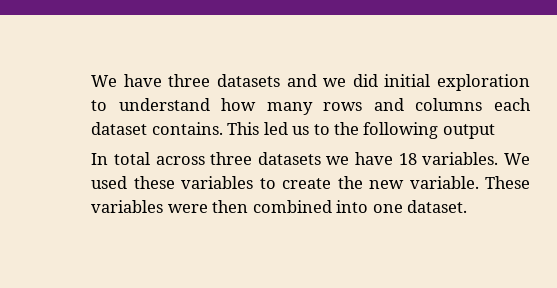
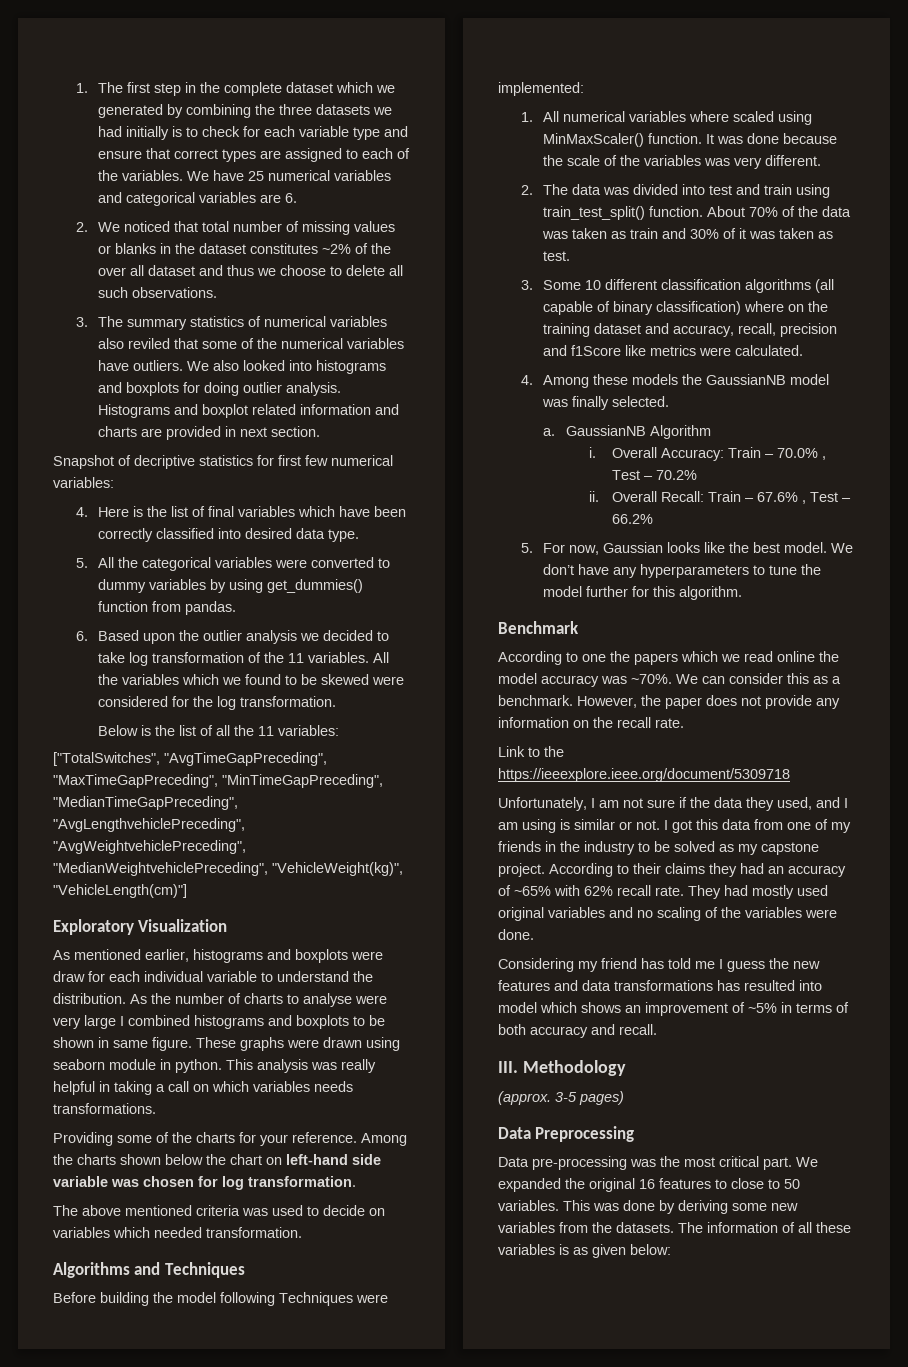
[91,74,530,91] [91,98,532,115] [91,122,495,139] [91,152,531,165] [91,176,530,189] [91,200,468,213] We have three datasets and we did initial exploration to understand how many rows and columns each dataset contains. This led us to the following output // In total across three datasets we have 18 variables. We used these variables to create the new variable. These variables were then combined into one dataset. -> [75,82,396,96] [98,104,393,118] [98,126,409,140] [98,148,411,162] [98,170,392,181] [98,192,298,206] [75,221,396,235] [98,243,392,254] [98,265,404,276] [98,287,218,298] [75,316,388,330] [98,338,405,349] [98,360,387,374] [98,382,342,396] [98,404,400,418] [98,426,321,440] [53,455,393,469] [53,477,114,488] [75,506,407,517] [98,528,360,542] [75,557,391,571] [98,579,364,593] [98,601,237,615] [75,630,390,644] [98,652,390,666] [98,674,405,685] [98,696,337,710] [98,725,340,736] [53,752,327,766] [53,774,383,788] [53,796,238,810] [53,818,245,832] [53,840,246,854] [53,862,403,876] [53,884,187,898] [53,919,228,935] [53,949,383,963] [53,971,373,982] [53,993,387,1007] [53,1015,385,1029] [53,1037,400,1051] [53,1059,376,1073] [53,1081,353,1095] [53,1103,156,1114] [53,1132,407,1146] [53,1154,381,1165] [53,1176,356,1190] [53,1205,385,1216] [53,1227,302,1238] [53,1262,245,1278] [53,1292,388,1306] [498,82,584,96] [520,111,813,125] [543,133,838,147] [543,155,822,169] [520,184,831,198] [543,206,852,220] [542,228,834,239] [543,251,571,261] [520,279,835,293] [543,301,829,315] [543,323,838,337] [543,345,804,356] [520,374,830,388] [542,396,670,410] [543,425,712,439] [588,447,826,461] [611,470,697,480] [588,491,851,504] [611,514,653,524] [520,542,854,555] [543,564,822,578] [543,586,743,600] [498,621,579,634] [498,651,839,665] [498,673,841,687] [498,695,840,709] [498,717,684,728] [498,746,564,757] [498,768,790,782] [498,797,848,811] [498,819,851,833] [498,841,819,855] [498,863,846,877] [498,885,828,899] [498,907,837,921] [498,929,534,940] [498,958,820,972] [498,980,822,991] [498,1002,849,1016] [498,1024,657,1038] [498,1060,626,1076] [498,1091,624,1105] [498,1126,635,1142] [498,1156,818,1170] [498,1178,800,1192] [498,1200,798,1214] [498,1222,851,1233] [498,1244,671,1258] 1. The first step in the complete dataset which we generated by combining the three datasets we had initially is to check for each variable type and ensure that correct types are assigned to each of the variables. We have 25 numerical variables and categorical variables are 6. // 2. We noticed that total number of missing values or blanks in the dataset constitutes ~2% of the over all dataset and thus we choose to delete all such observations. // 3. The summary statistics of numerical variables also reviled that some of the numerical variables have outliers. We also looked into histograms and boxplots for doing outlier analysis. Histograms and boxplot related information and charts are provided in next section. // Snapshot of decriptive statistics for first few numerical variables: // 4. Here is the list of final variables which have been correctly classified into desired data type. // 5. All the categorical variables were converted to dummy variables by using get_dummies() function from pandas. // 6. Based upon the outlier analysis we decided to take log transformation of the 11 variables. All the variables which we found to be skewed were considered for the log transformation. // Below is the list of all the 11 variables: // ["TotalSwitches", "AvgTimeGapPreceding", "MaxTimeGapPreceding", "MinTimeGapPreceding", "MedianTimeGapPreceding", "AvgLengthvehiclePreceding", "AvgWeightvehiclePreceding", "MedianWeightvehiclePreceding", "VehicleWeight(kg)", "VehicleLength(cm)"] // Exploratory Visualization // As mentioned earlier, histograms and boxplots were draw for each individual variable to understand the distribution. As the number of charts to analyse were very large I combined histograms and boxplots to be shown in same figure. These graphs were drawn using seaborn module in python. This analysis was really helpful in taking a call on which variables needs transformations. // Providing some of the charts for your reference. Among the charts shown below the chart on left-hand side variable was chosen for log transformation. // The above mentioned criteria was used to decide on variables which needed transformation. // Algorithms and Techniques // Before building the model following Techniques were implemented: // 1. All numerical variables where scaled using MinMaxScaler() function. It was done because the scale of the variables was very different. // 2. The data was divided into test and train using train_test_split() function. About 70% of the data was taken as train and 30% of it was taken as test. // 3. Some 10 different classification algorithms (all capable of binary classification) where on the training dataset and accuracy, recall, precision and f1Score like metrics were calculated. // 4. Among these models the GaussianNB model was finally selected. // a. GaussianNB Algorithm // i. Overall Accuracy: Train – 70.0% , Test – 70.2% // ii. Overall Recall: Train – 67.6% , Test – 66.2% // 5. For now, Gaussian looks like the best model. We don’t have any hyperparameters to tune the model further for this algorithm. // Benchmark // According to one the papers which we read online the model accuracy was ~70%. We can consider this as a benchmark. However, the paper does not provide any information on the recall rate. // Link to the https://ieeexplore.ieee.org/document/5309718 // Unfortunately, I am not sure if the data they used, and I am using is similar or not. I got this data from one of my friends in the industry to be solved as my capstone project. According to their claims they had an accuracy of ~65% with 62% recall rate. They had mostly used original variables and no scaling of the variables were done. // Considering my friend has told me I guess the new features and data transformations has resulted into model which shows an improvement of ~5% in terms of both accuracy and recall. // III. Methodology // (approx. 3-5 pages) // Data Preprocessing // Data pre-processing was the most critical part. We expanded the original 16 features to close to 50 variables. This was done by deriving some new variables from the datasets. The information of all these variables is as given below:

